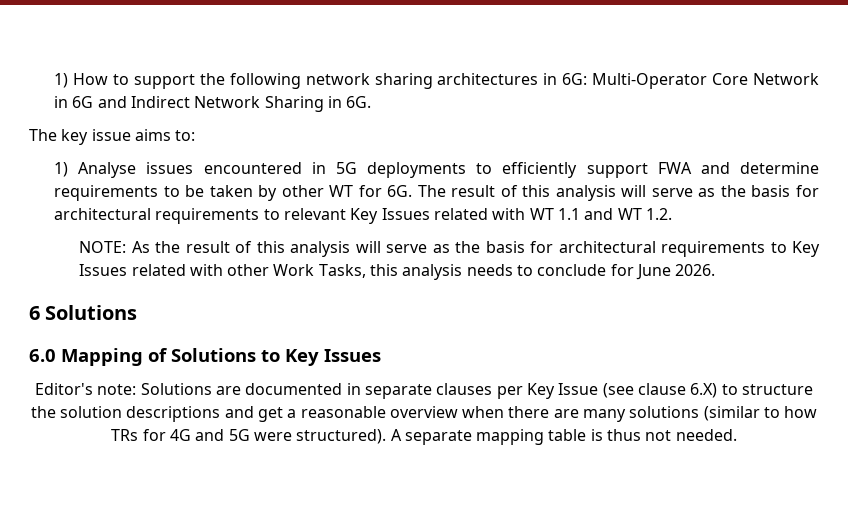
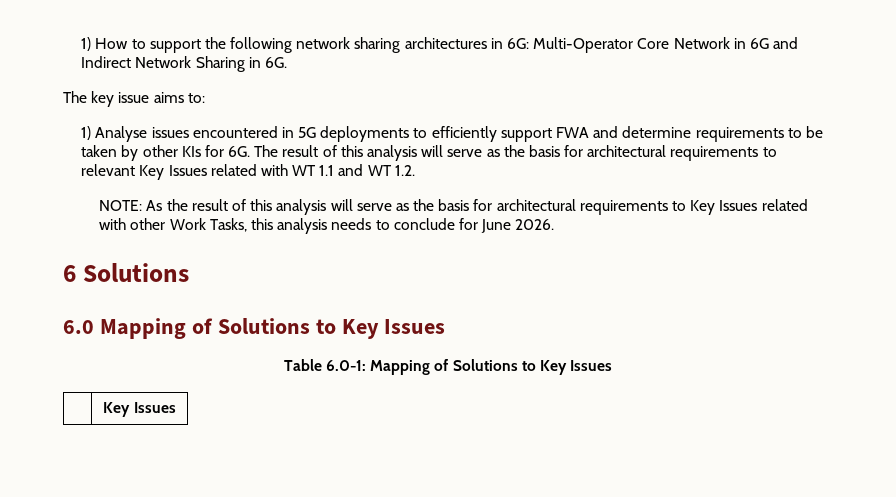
[329,185,354,197] WT -> [181,146,201,157] KIs
[35,383,813,399] [30,406,818,422] [111,429,737,445] Editor's note: Solutions are documented in separate clauses per Key Issue (see clause 6.X) to structure the solution descriptions and get a reasonable overview when there are many solutions (similar to how TRs for 4G and 5G were structured). A separate mapping table is thus not needed. -> [283,359,613,375] [103,402,176,417] Table 6.0-1: Mapping of Solutions to Key Issues // | Key Issues

